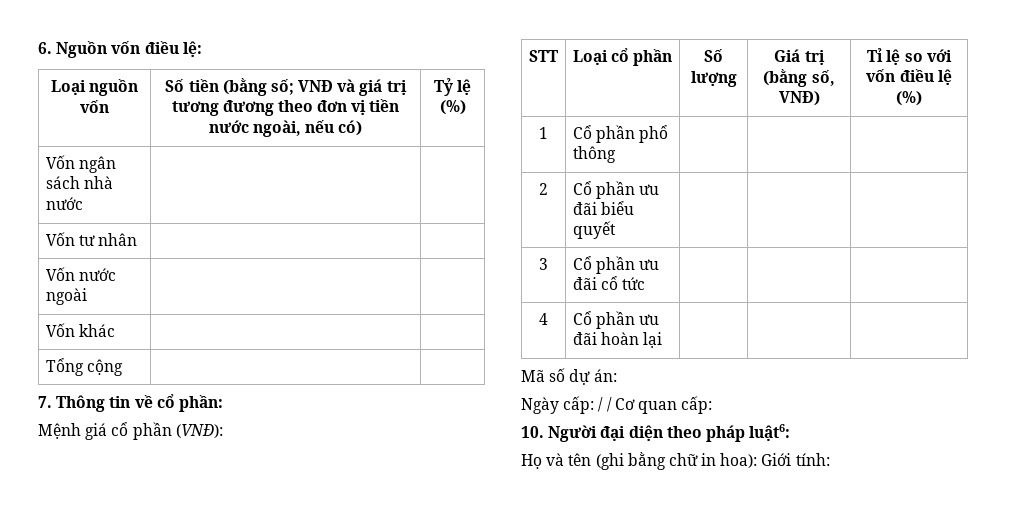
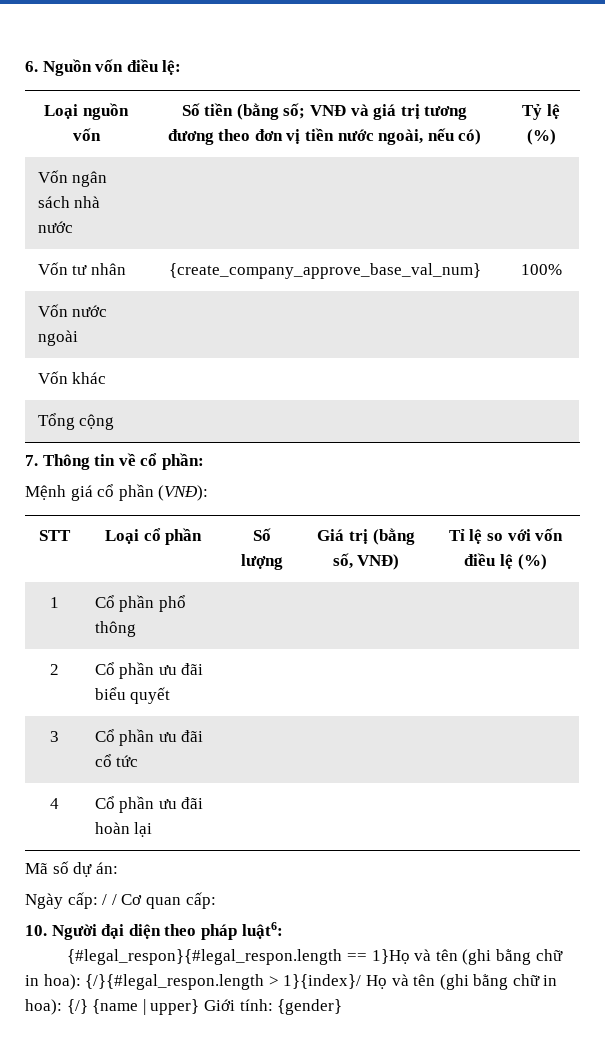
(137, 239) | -> [168,263,481,279] [520,264,562,275] {create_company_approve_base_val_num} | 100%
(791, 432) none -> [67,949,563,965] [25,974,362,990] {#legal_respon}{#legal_respon.length == 1}Họ và tên (ghi bằng chữ in hoa): {/}{#legal_respon.length > 1}{index}/
(758, 460) none -> [66,999,200,1015] {/} {name | upper}
(830, 459) none -> [277,999,343,1015] {gender}

